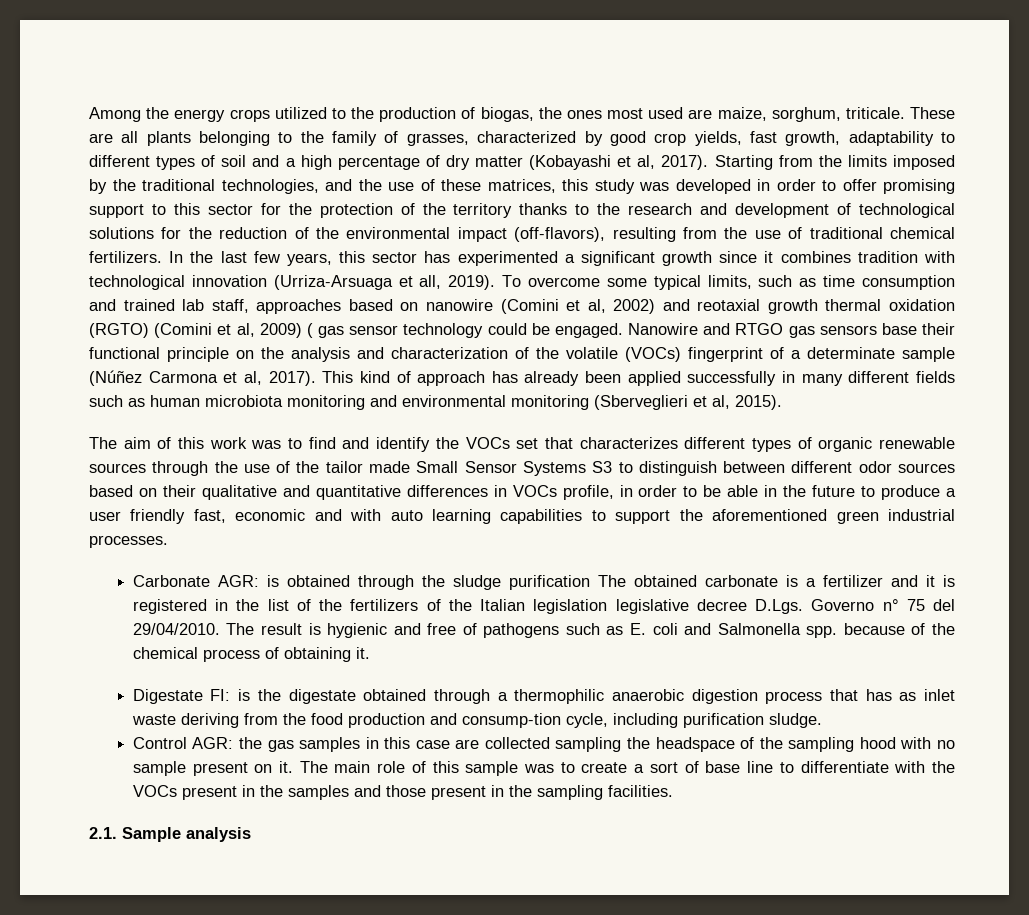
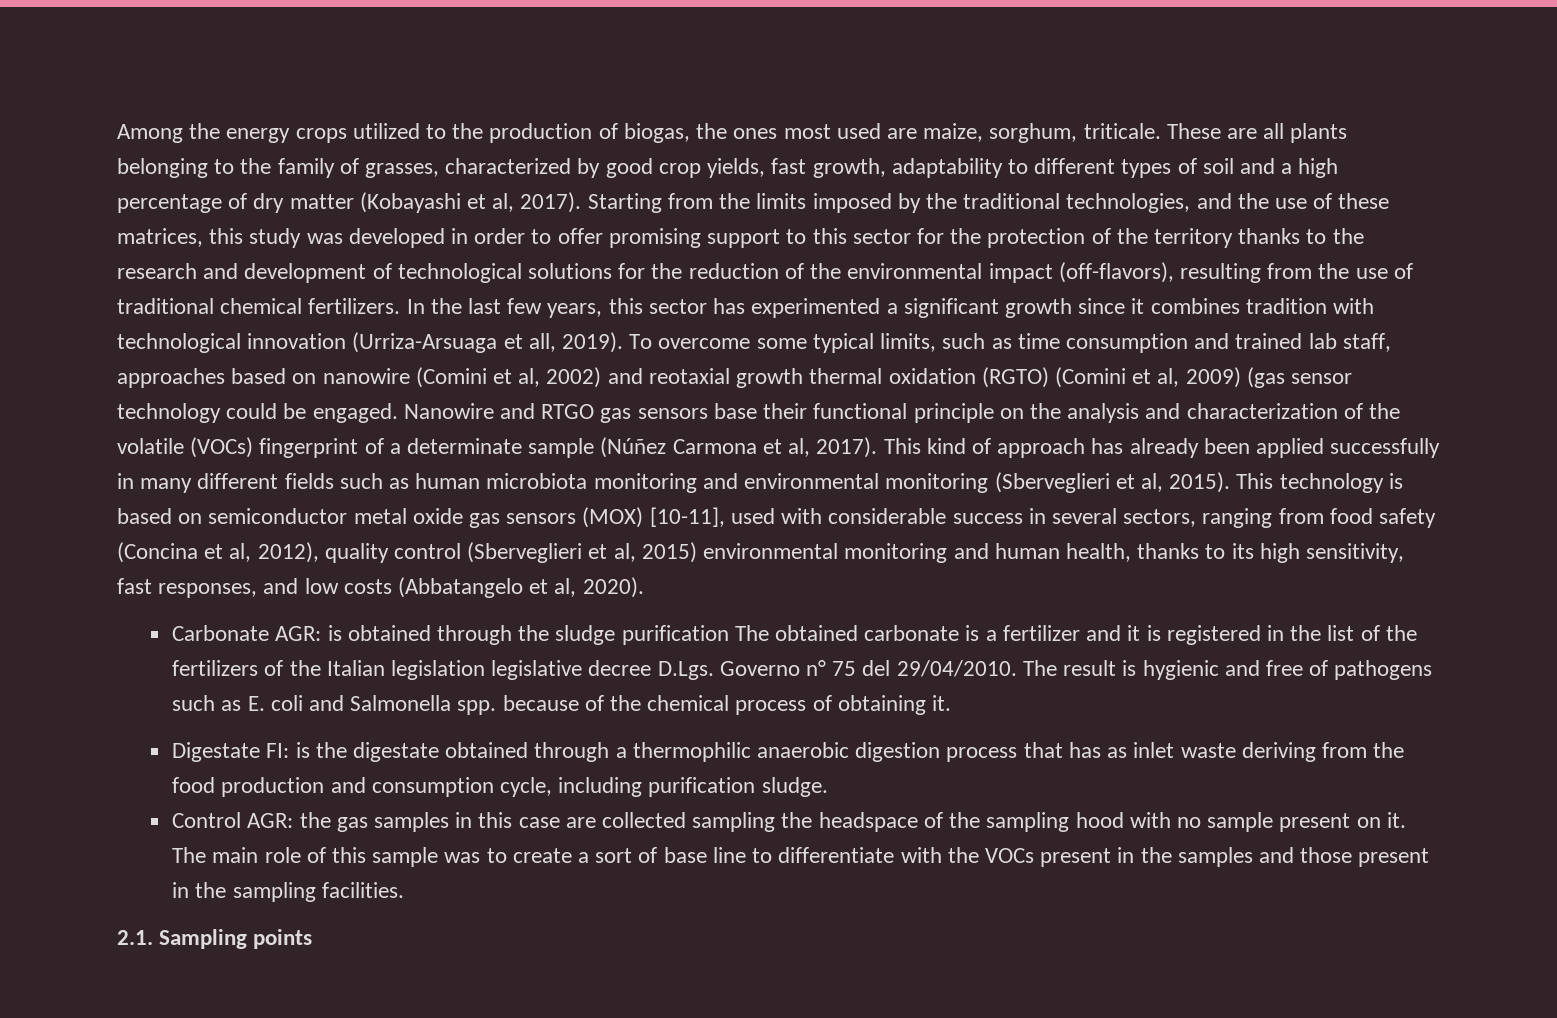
[306,323,344,338] ( gas -> [1246,367,1285,388] (gas
[89,437,956,452] [89,461,955,476] [89,485,957,500] [89,509,956,524] [89,535,168,548] // The aim of this work was to find and identify the VOCs set that characterizes different types of organic renewable sources through the use of the tailor made Small Sensor Systems S3 to distinguish between different odor sources based on their qualitative and quantitative differences in VOCs profile, in order to be able in the future to produce a user friendly fast, economic and with auto learning capabilities to support the aforementioned green industrial processes. -> [1236,473,1403,493] [117,507,1436,528] [117,542,1404,563] [117,577,644,598] This technology is based on semiconductor metal oxide gas sensors (MOX) [10-11], used with considerable success in several sectors, ranging from food safety (Concina et al, 2012), quality control (Sberveglieri et al, 2015) environmental monitoring and human health, thanks to its high sensitivity, fast responses, and low costs (Abbatangelo et al, 2020).
[461,713,561,728] consump-tion -> [371,777,494,797] consumption
[122,827,251,842] Sample analysis -> [159,929,313,949] Sampling points

